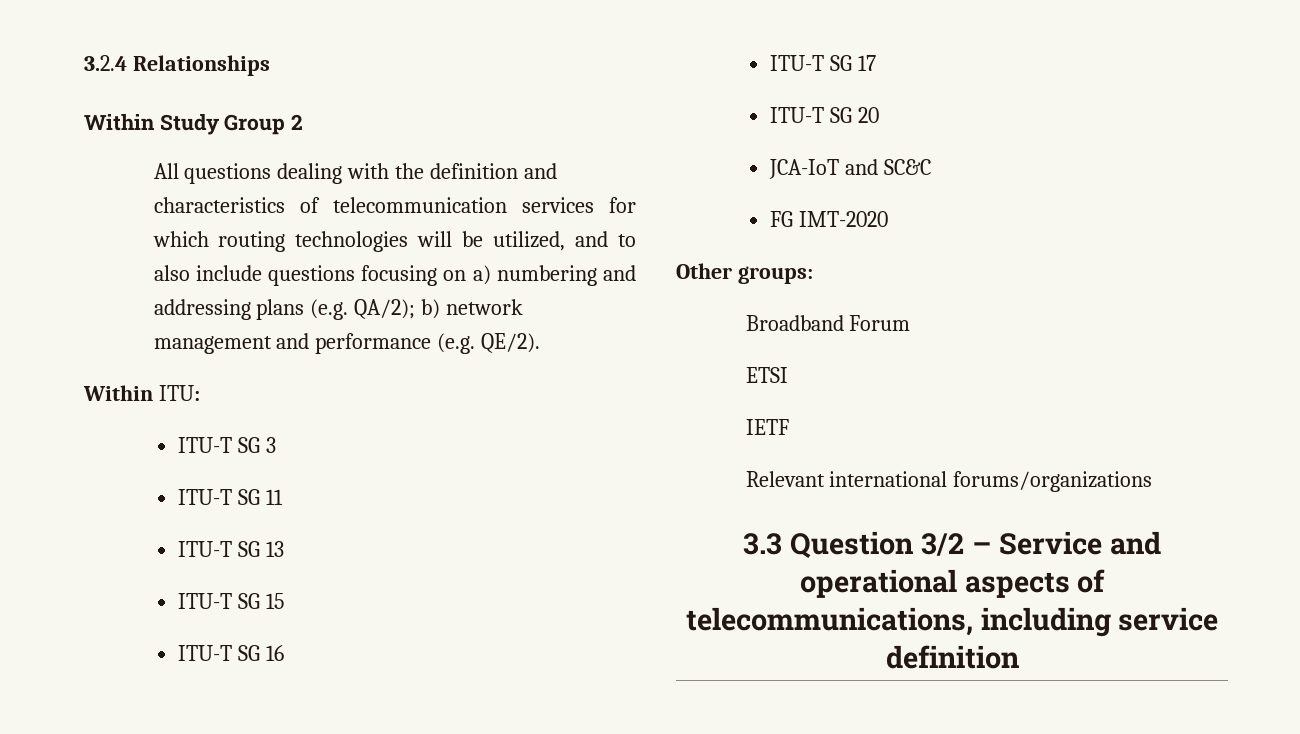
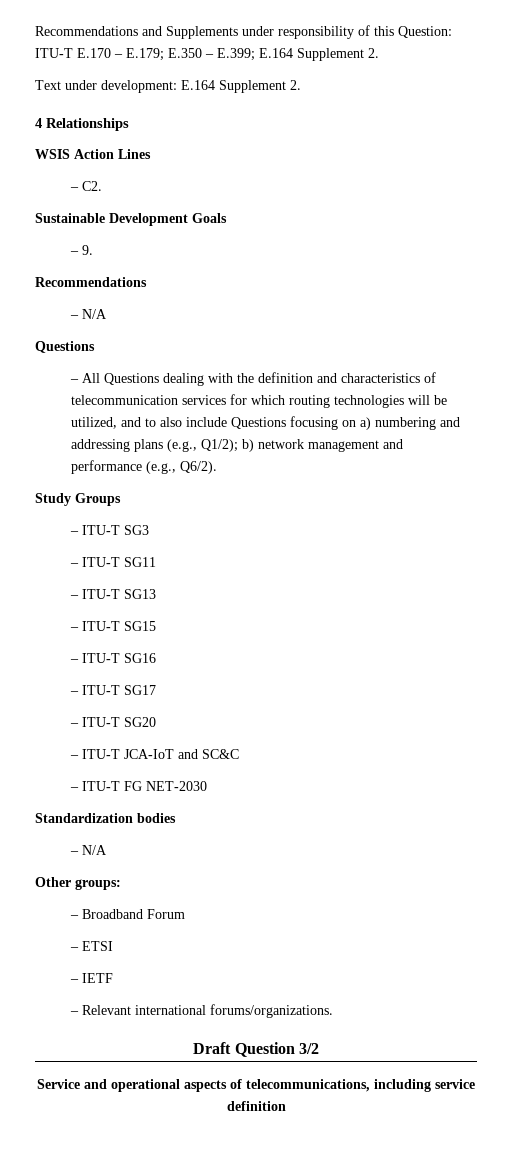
[84,55,270,76] [84,114,304,135] [153,163,272,184] 3.2.4 Relationships // Within Study Group 2 // All questions -> [35,25,452,39] [35,48,379,61] [35,80,301,93] [35,118,129,131] [35,149,151,159] [70,181,103,191] [35,213,227,226] [70,245,94,255] [35,277,147,287] [70,309,108,319] [35,341,95,353] [70,373,160,385] Recommendations and Supplements under responsibility of this Question: ITU-T E.170 – E.179; E.350 – E.399; E.164 Supplement 2. // Text under development: E.164 Supplement 2. // 4 Relationships // WSIS Action Lines // – C2. // Sustainable Development Goals // – 9. // Recommendations // – N/A // Questions // – All Questions
[267,265,355,286] questions -> [231,417,287,429] Questions
[310,299,416,320] (e.g. QA/2); -> [167,439,239,452] (e.g., Q1/2);
[437,333,541,354] [83,385,200,401] [177,437,276,453] [177,489,283,505] [177,541,284,557] [177,593,284,609] [177,645,284,661] [769,55,876,71] [769,107,879,123] [768,159,931,179] [769,211,888,227] (e.g. QE/2). // Within ITU: // ITU-T SG 3 // ITU-T SG 11 // ITU-T SG 13 // ITU-T SG 15 // ITU-T SG 16 // ITU-T SG 17 // ITU-T SG 20 // JCA-IoT and SC&C // FG IMT-2020 -> [146,461,218,474] [35,493,121,506] [70,525,150,535] [70,557,157,567] [70,589,157,599] [70,621,157,631] [70,653,157,663] [70,685,157,695] [70,717,157,727] [70,749,240,759] [70,781,208,791] [35,813,176,823] [70,845,108,855] (e.g., Q6/2). // Study Groups // – ITU-T SG3 // – ITU-T SG11 // – ITU-T SG13 // – ITU-T SG15 // – ITU-T SG16 // – ITU-T SG17 // – ITU-T SG20 // – ITU-T JCA-IoT and SC&C // – ITU-T FG NET-2030 // Standardization bodies // – N/A
(813, 275) none -> [70,915,80,919] –
(911, 323) none -> [70,947,80,951] –
(788, 375) none -> [70,979,80,983] –
(789, 427) none -> [70,1011,80,1015] –
[953,471,1153,492] [743,533,783,555] forums/organizations // 3.3 -> [210,1004,334,1018] [193,1042,232,1054] forums/organizations. // Draft
[971,542,991,554] – -> (319, 1048) //

